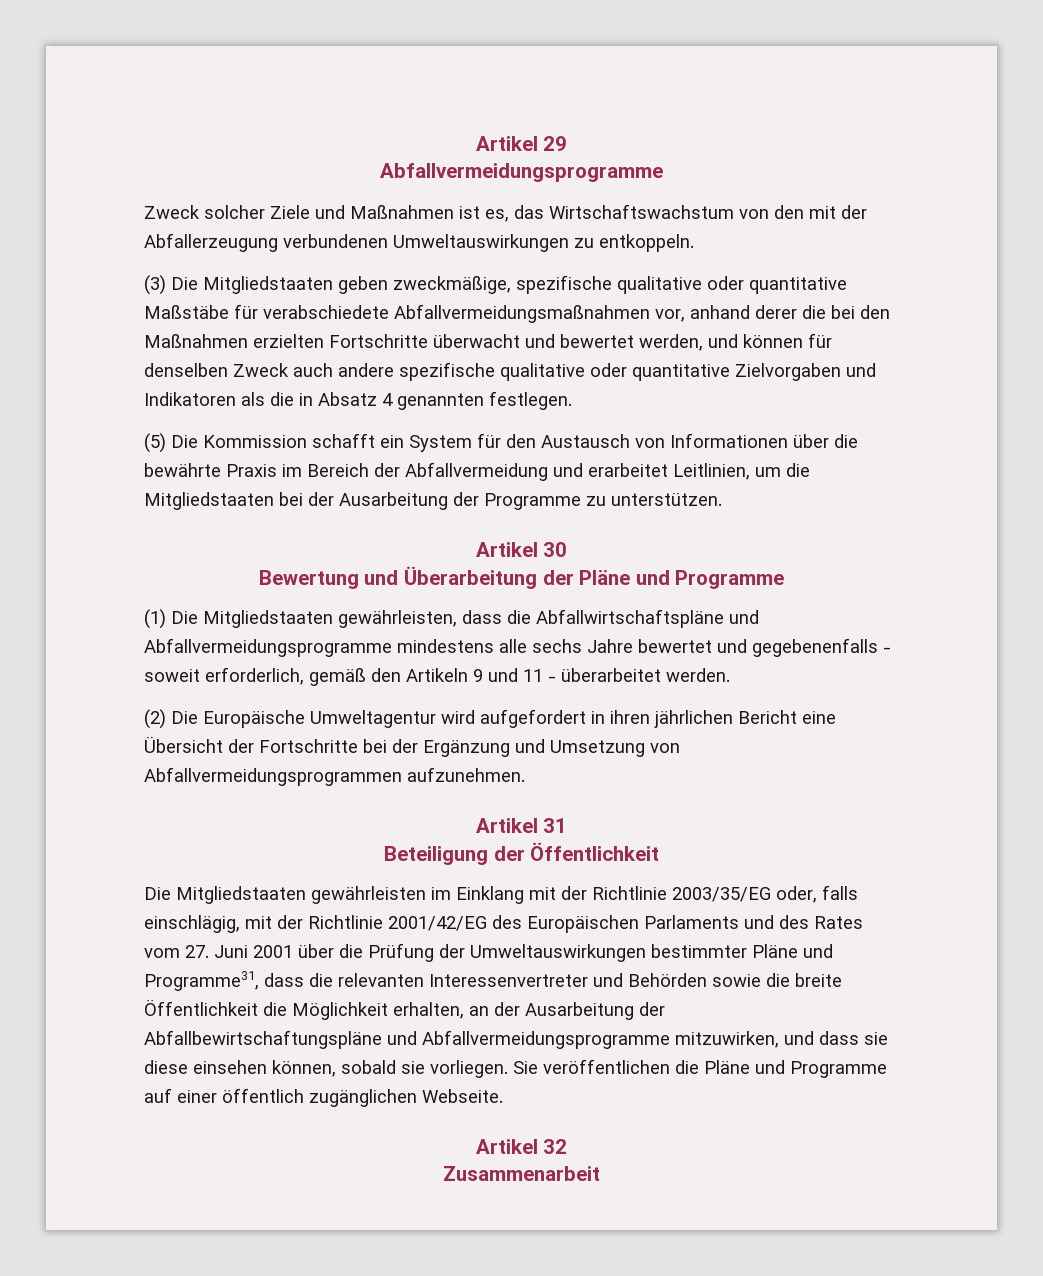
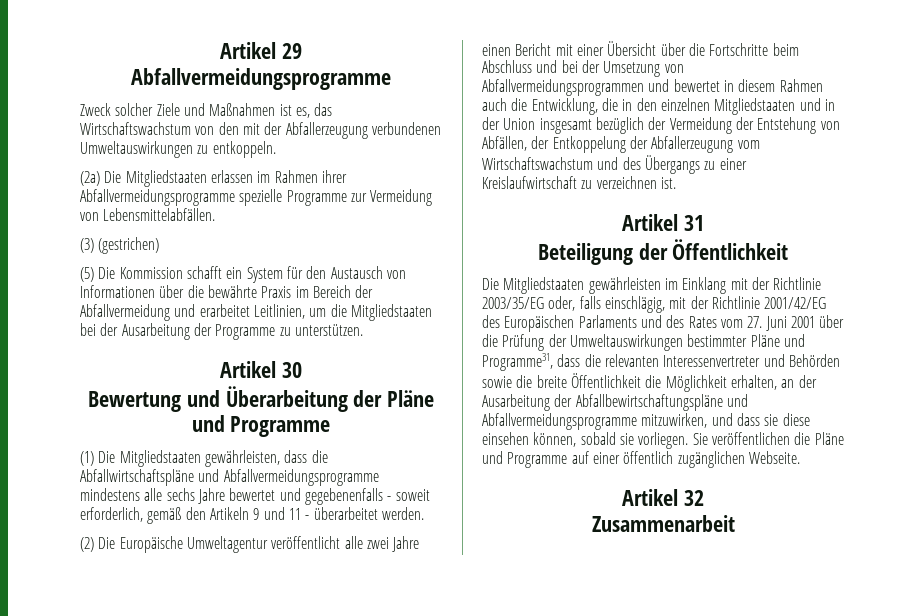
[144,275,847,295] [144,304,890,323] [144,333,832,351] [144,362,876,381] [144,391,572,410] (3) Die Mitgliedstaaten geben zweckmäßige, spezifische qualitative oder quantitative Maßstäbe für verabschiedete Abfallvermeidungsmaßnahmen vor, anhand derer die bei den Maßnahmen erzielten Fortschritte überwacht und bewertet werden, und können für denselben Zweck auch andere spezifische qualitative oder quantitative Zielvorgaben und Indikatoren als die in Absatz 4 genannten festlegen. -> [80,170,347,187] [80,189,433,206] [80,208,216,221] [80,237,160,254] (2a) Die Mitgliedstaaten erlassen im Rahmen ihrer Abfallvermeidungsprogramme spezielle Programme zur Vermeidung von Lebensmittelabfällen. // (3) (gestrichen)
[441,709,836,728] [144,736,680,757] [144,767,525,786] wird aufgefordert in ihren jährlichen Bericht eine Übersicht der Fortschritte bei der Ergänzung und Umsetzung von Abfallvermeidungsprogrammen aufzunehmen. -> [271,536,420,552] [482,41,799,56] [482,60,684,77] [482,79,823,96] [482,98,835,115] [482,117,840,134] [482,136,760,153] [482,155,747,174] [482,176,676,189] veröffentlicht alle zwei Jahre einen Bericht mit einer Übersicht über die Fortschritte beim Abschluss und bei der Umsetzung von Abfallvermeidungsprogrammen und bewertet in diesem Rahmen auch die Entwicklung, die in den einzelnen Mitgliedstaaten und in der Union insgesamt bezüglich der Vermeidung der Entstehung von Abfällen, der Entkoppelung der Abfallerzeugung vom Wirtschaftswachstum und des Übergangs zu einer Kreislaufwirtschaft zu verzeichnen ist.

